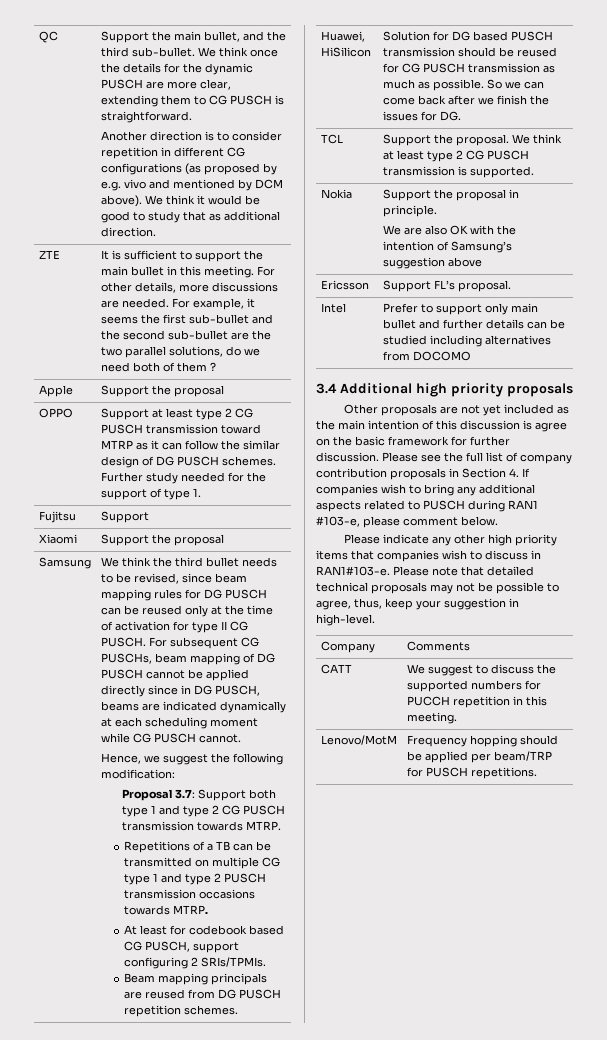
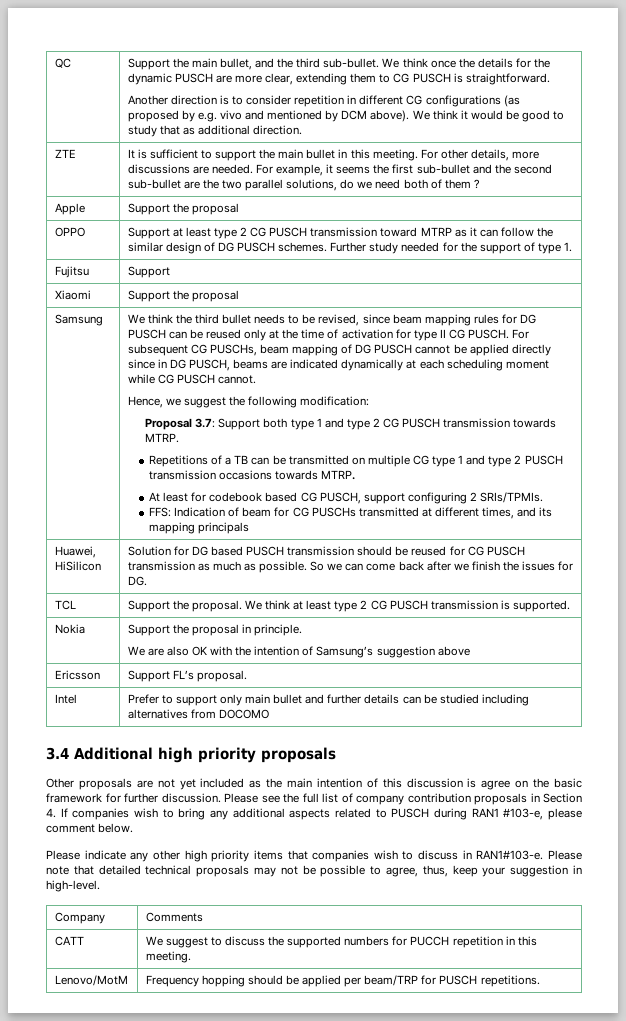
[123,973,267,985] [123,989,281,999] [123,1005,238,1017] Beam mapping principals are reused from DG PUSCH repetition schemes. -> [149,507,553,519] [149,522,250,534] FFS: Indication of beam for CG PUSCHs transmitted at different times, and its mapping principals

